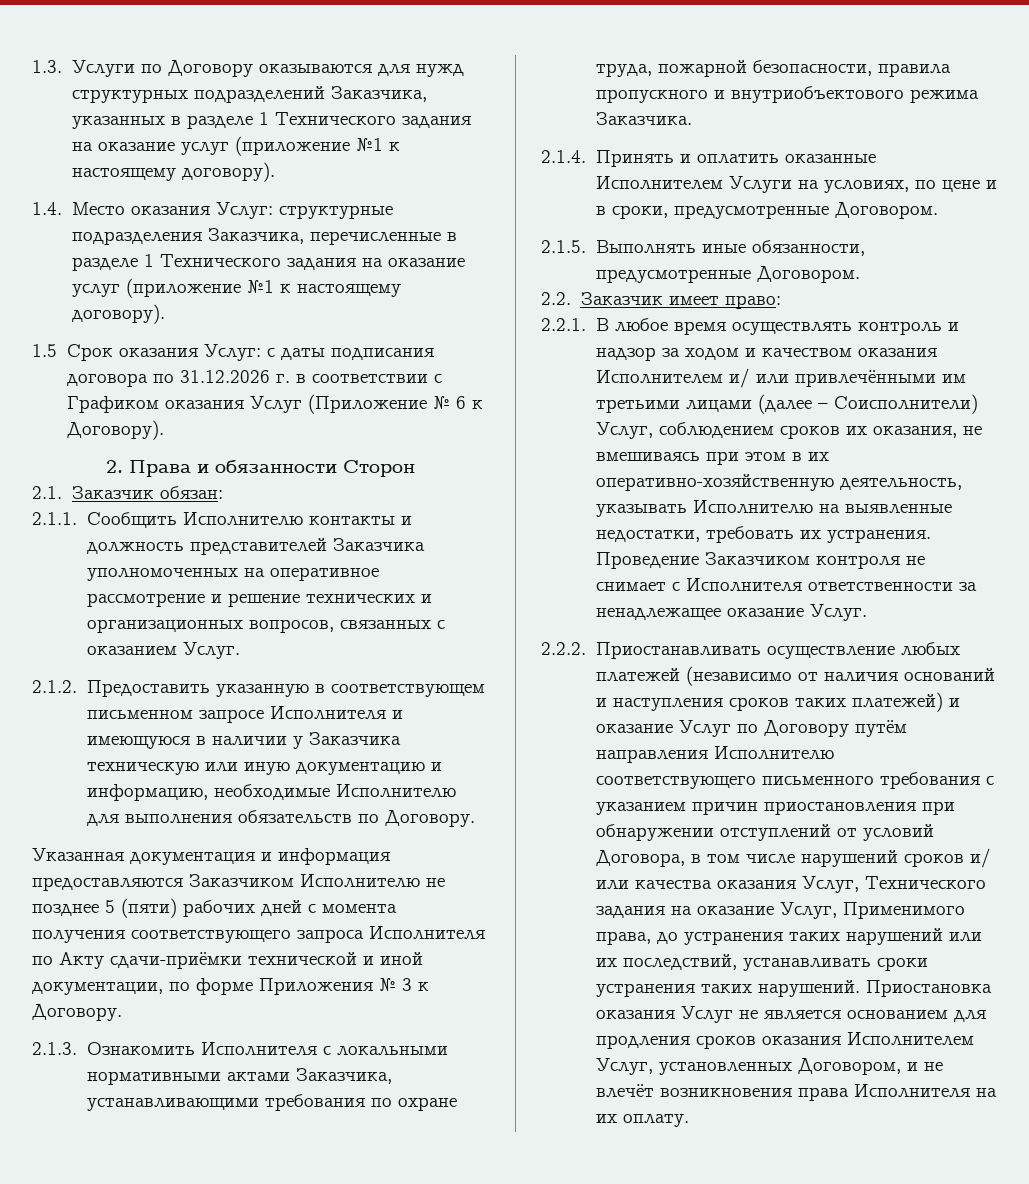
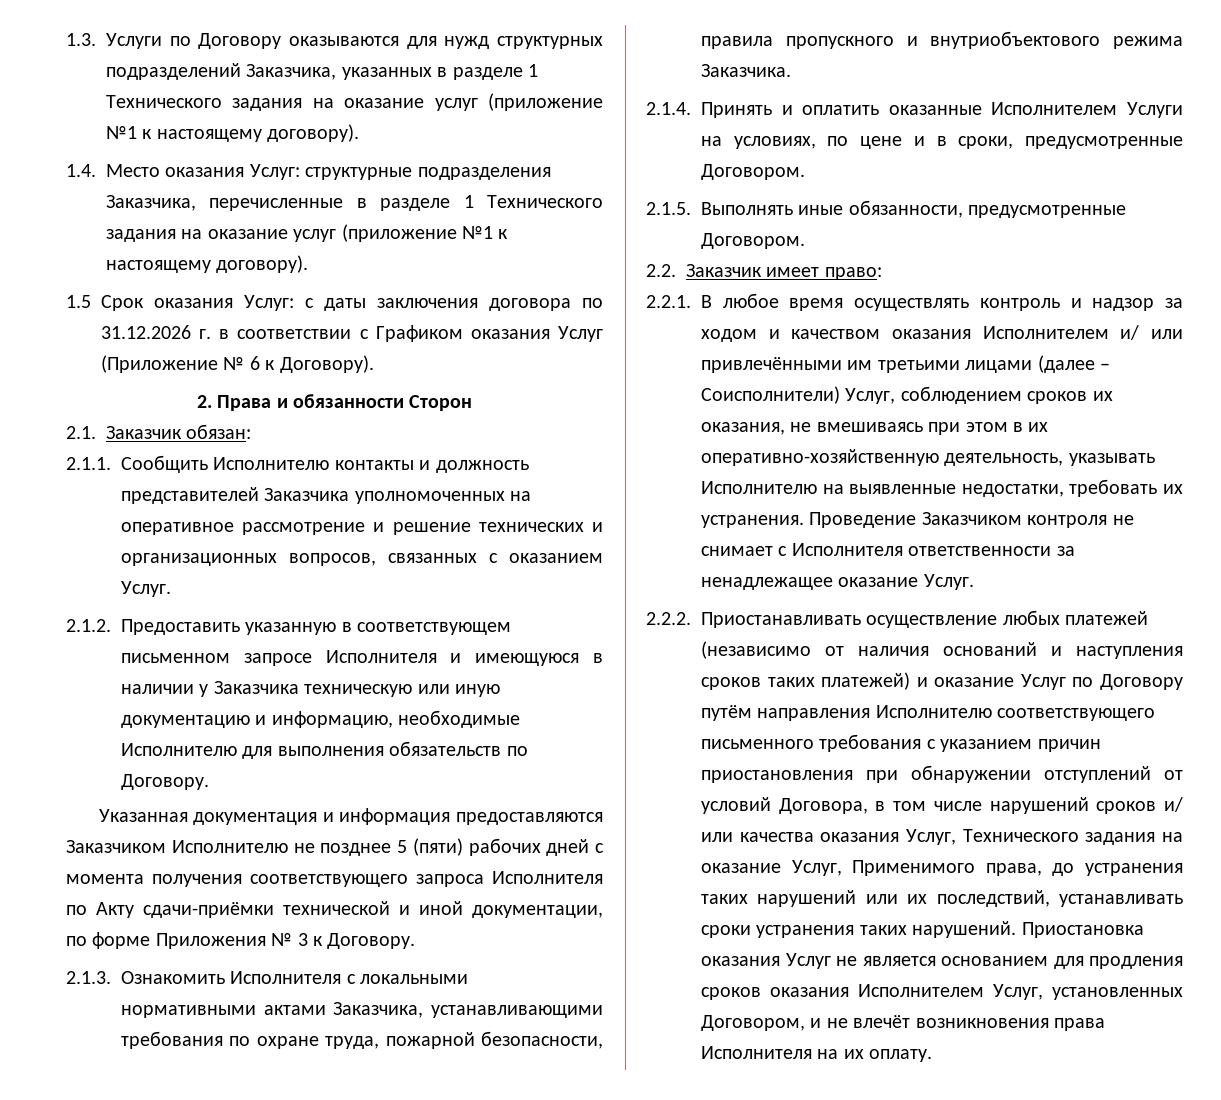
[330,348,434,360] подписания -> [377,298,478,308] заключения

